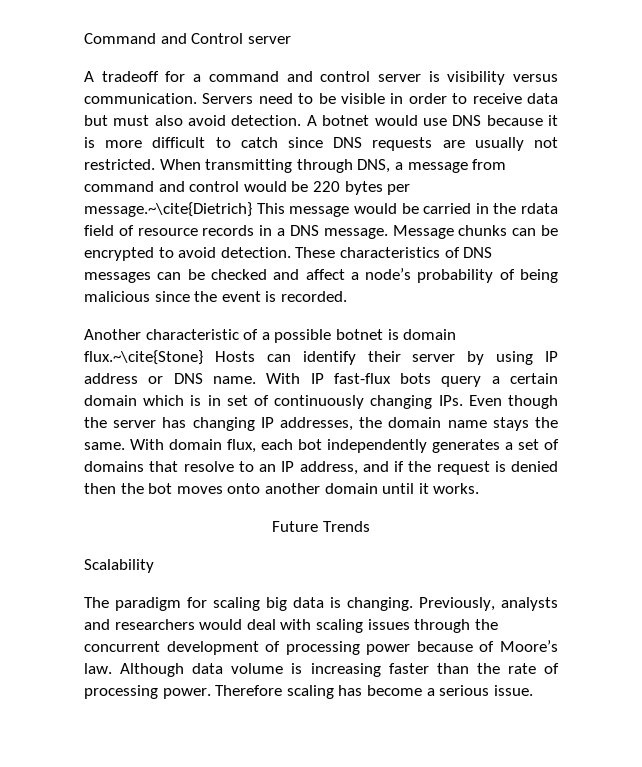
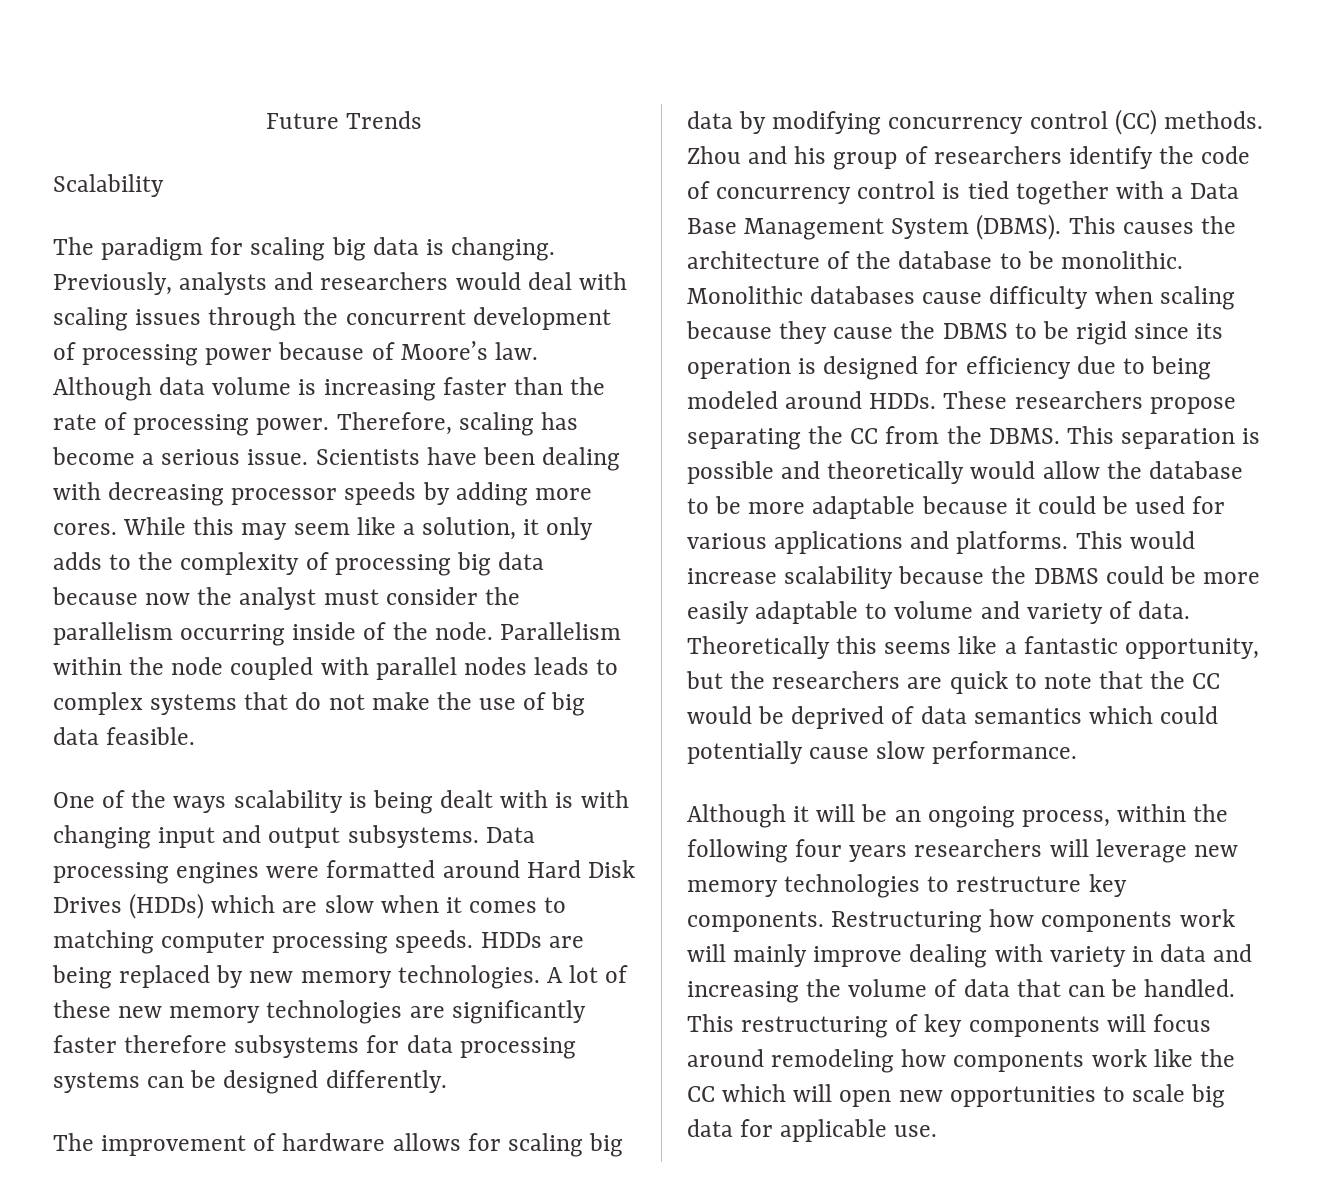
[84,33,291,44] [84,71,558,85] [84,93,558,104] [84,115,558,126] [84,137,558,151] [84,159,507,173] [84,181,411,195] [84,202,558,217] [84,225,558,239] [84,247,493,261] [84,268,558,283] [84,291,347,302] [84,329,457,343] [84,350,558,365] [84,373,558,387] [84,395,558,409] [84,417,558,431] [84,439,559,453] [84,461,558,475] [84,483,480,494] Command and Control server // A tradeoff for a command and control server is visibility versus communication. Servers need to be visible in order to receive data but must also avoid detection. A botnet would use DNS because it is more difficult to catch since DNS requests are usually not restricted. When transmitting through DNS, a message from command and control would be 220 bytes per message.~\cite{Dietrich} This message would be carried in the rdata field of resource records in a DNS message. Message chunks can be encrypted to avoid detection. These characteristics of DNS messages can be checked and affect a node’s probability of being malicious since the event is recorded. // Another characteristic of a possible botnet is domain flux.~\cite{Stone} Hosts can identify their server by using IP address or DNS name. With IP fast-flux bots query a certain domain which is in set of continuously changing IPs. Even though the server has changing IP addresses, the domain name stays the same. With domain flux, each bot independently generates a set of domains that resolve to an IP address, and if the request is denied then the bot moves onto another domain until it works. // -> (265, 121) none
[215,685,283,696] Therefore -> [336,412,452,435] Therefore,
(533, 690) none -> [315,447,621,471] [53,482,592,506] [53,517,594,540] [53,552,545,576] [52,587,520,610] [53,622,621,646] [53,657,619,680] [53,692,586,716] [53,727,196,745] [53,790,629,814] [53,825,535,849] [53,860,635,884] [53,893,567,919] [53,930,584,954] [52,965,629,989] [53,1000,586,1024] [53,1035,576,1059] [53,1070,447,1094] [53,1133,624,1157] [687,109,1263,135] [687,146,1251,170] [687,181,1240,205] [687,214,1236,240] [687,251,1183,269] [687,286,1235,310] [686,321,1224,345] [687,356,1212,380] [687,391,1236,414] [687,426,1261,450] [687,461,1243,484] [687,496,1226,519] [687,531,1195,554] [687,566,1261,589] [687,601,1191,624] [687,636,1259,659] [686,671,1221,694] [687,706,1219,729] [687,741,1078,764] [687,804,1229,828] [687,839,1238,863] [687,874,1127,898] [687,909,1235,933] [687,944,1253,968] [687,979,1236,1003] [687,1014,1211,1038] [687,1049,1235,1073] [687,1084,1226,1108] [687,1119,938,1142] Scientists have been dealing with decreasing processor speeds by adding more cores. While this may seem like a solution, it only adds to the complexity of processing big data because now the analyst must consider the parallelism occurring inside of the node. Parallelism within the node coupled with parallel nodes leads to complex systems that do not make the use of big data feasible. // One of the ways scalability is being dealt with is with changing input and output subsystems. Data processing engines were formatted around Hard Disk Drives (HDDs) which are slow when it comes to matching computer processing speeds. HDDs are being replaced by new memory technologies. A lot of these new memory technologies are significantly faster therefore subsystems for data processing systems can be designed differently. // The improvement of hardware allows for scaling big data by modifying concurrency control (CC) methods. Zhou and his group of researchers identify the code of concurrency control is tied together with a Data Base Management System (DBMS). This causes the architecture of the database to be monolithic. Monolithic databases cause difficulty when scaling because they cause the DBMS to be rigid since its operation is designed for efficiency due to being modeled around HDDs. These researchers propose separating the CC from the DBMS. This separation is possible and theoretically would allow the database to be more adaptable because it could be used for various applications and platforms. This would increase scalability because the DBMS could be more easily adaptable to volume and variety of data. Theoretically this seems like a fantastic opportunity, but the researchers are quick to note that the CC would be deprived of data semantics which could potentially cause slow performance. // Although it will be an ongoing process, within the following four years researchers will leverage new memory technologies to restructure key components. Restructuring how components work will mainly improve dealing with variety in data and increasing the volume of data that can be handled. This restructuring of key components will focus around remodeling how components work like the CC which will open new opportunities to scale big data for applicable use.

